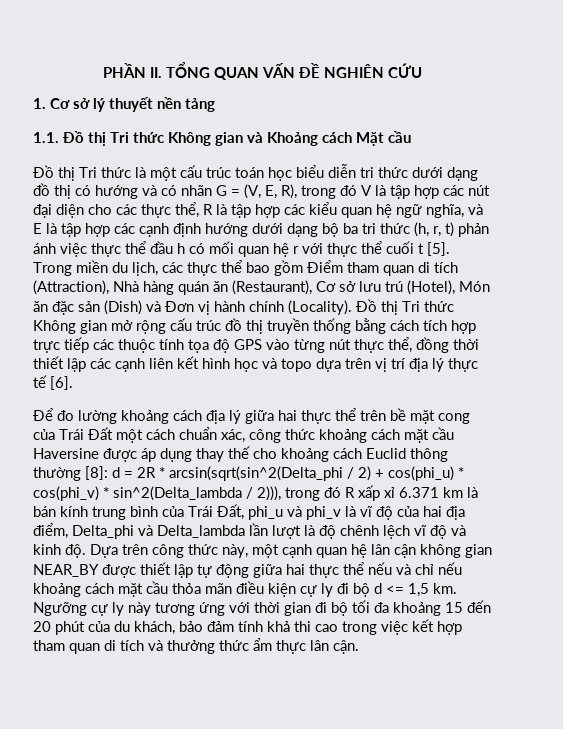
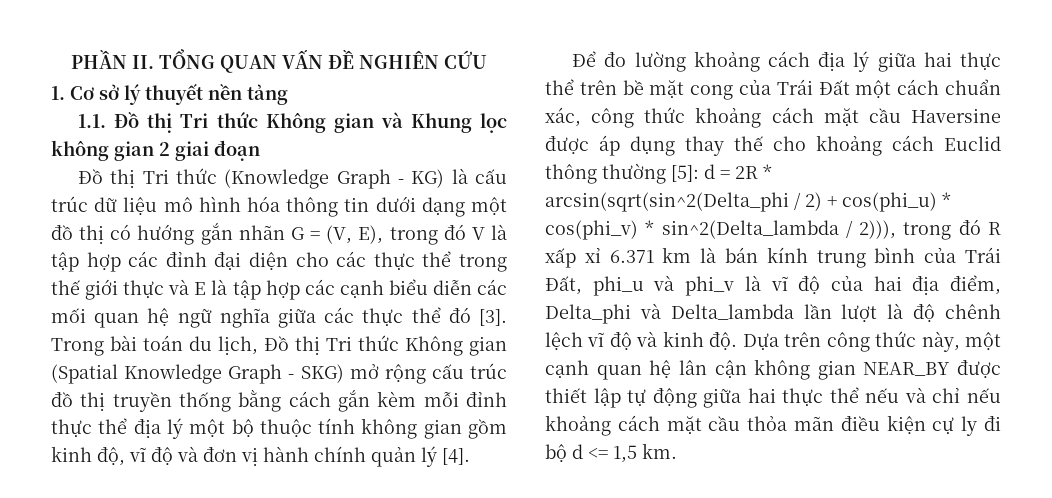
[267,131,411,146] [33,164,478,181] Khoảng cách Mặt cầu // Đồ thị Tri thức là một cấu trúc toán học biểu diễn tri thức dưới dạng -> [410,113,507,133] [51,140,260,161] [78,168,507,189] [51,196,507,217] Khung lọc không gian 2 giai đoạn // Đồ thị Tri thức (Knowledge Graph - KG) là cấu trúc dữ liệu mô hình hóa thông tin dưới dạng một
[142,185,177,196] và có -> [200,222,233,245] gắn
[265,184,297,199] E, R), -> [358,225,384,244] E),
[468,185,490,196] nút -> [165,251,207,267] đỉnh
[175,202,464,218] thể, R là tập hợp các kiểu quan hệ ngữ nghĩa, -> [422,251,508,272] [51,279,165,300] thể trong thế giới thực
[173,222,489,237] [33,241,450,257] [33,260,458,276] [33,280,490,295] [33,299,454,315] [33,320,107,334] định hướng dưới dạng bộ ba tri thức (h, r, t) phản ánh việc thực thể đầu h có mối quan hệ r với thực thể cuối t [5]. Trong miền du lịch, các thực thể bao gồm Điểm tham quan di tích (Attraction), Nhà hàng quán ăn (Restaurant), Cơ sở lưu trú (Hotel), Món ăn đặc sản (Dish) và Đơn vị hành chính (Locality). Đồ thị Tri thức Không gian -> [388,279,507,295] [51,307,507,328] [51,335,507,356] [51,364,344,384] biểu diễn các mối quan hệ ngữ nghĩa giữa các thực thể đó [3]. Trong bài toán du lịch, Đồ thị Tri thức Không gian (Spatial Knowledge Graph - SKG)
[423,320,476,334] [33,337,479,353] [33,356,478,372] [33,375,73,390] tích hợp trực tiếp các thuộc tính tọa độ GPS vào từng nút thực thể, đồng thời thiết lập các cạnh liên kết hình học và topo dựa trên vị trí địa lý thực tế [6]. -> [338,389,507,412] [51,418,508,439] [51,446,470,467] gắn kèm mỗi đỉnh thực thể địa lý một bộ thuộc tính không gian gồm kinh độ, vĩ độ và đơn vị hành chính quản lý [4].
[85,466,108,480] [8]: -> [671,165,699,182] [5]:
[33,600,491,616] [33,619,462,635] [33,638,359,654] Ngưỡng cự ly này tương ứng với thời gian đi bộ tối đa khoảng 15 đến 20 phút của du khách, bảo đảm tính khả thi cao trong việc kết hợp tham quan di tích và thưởng thức ẩm thực lân cận. -> (677, 451) none

